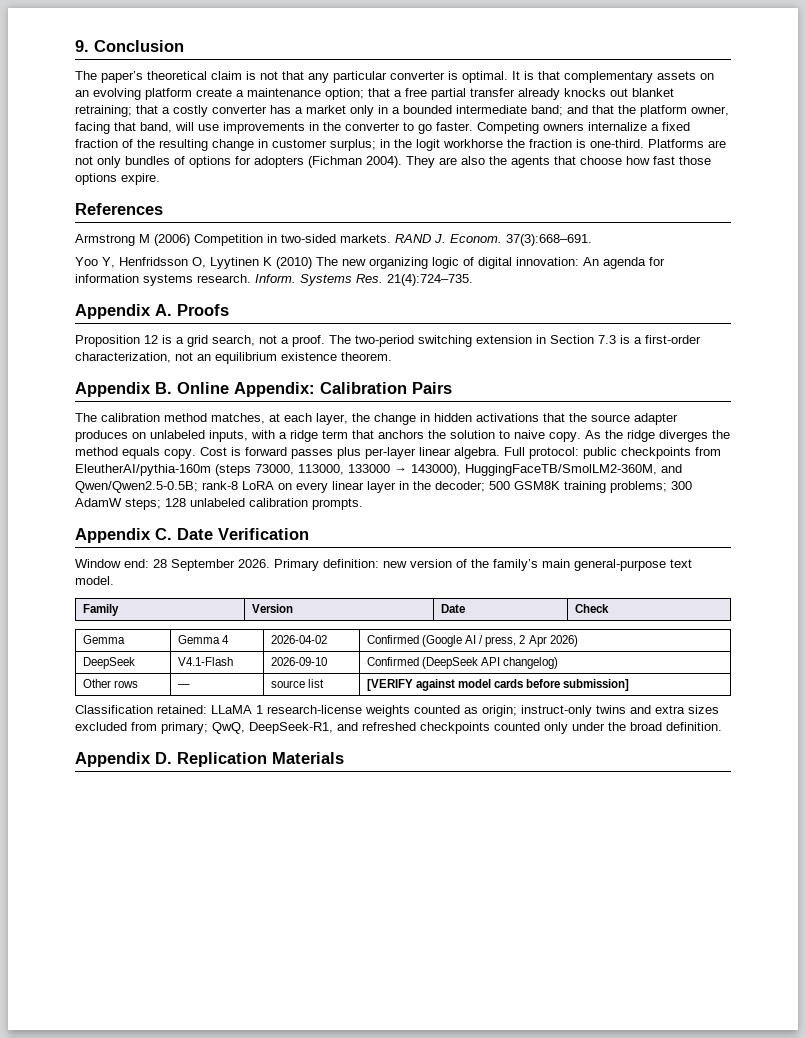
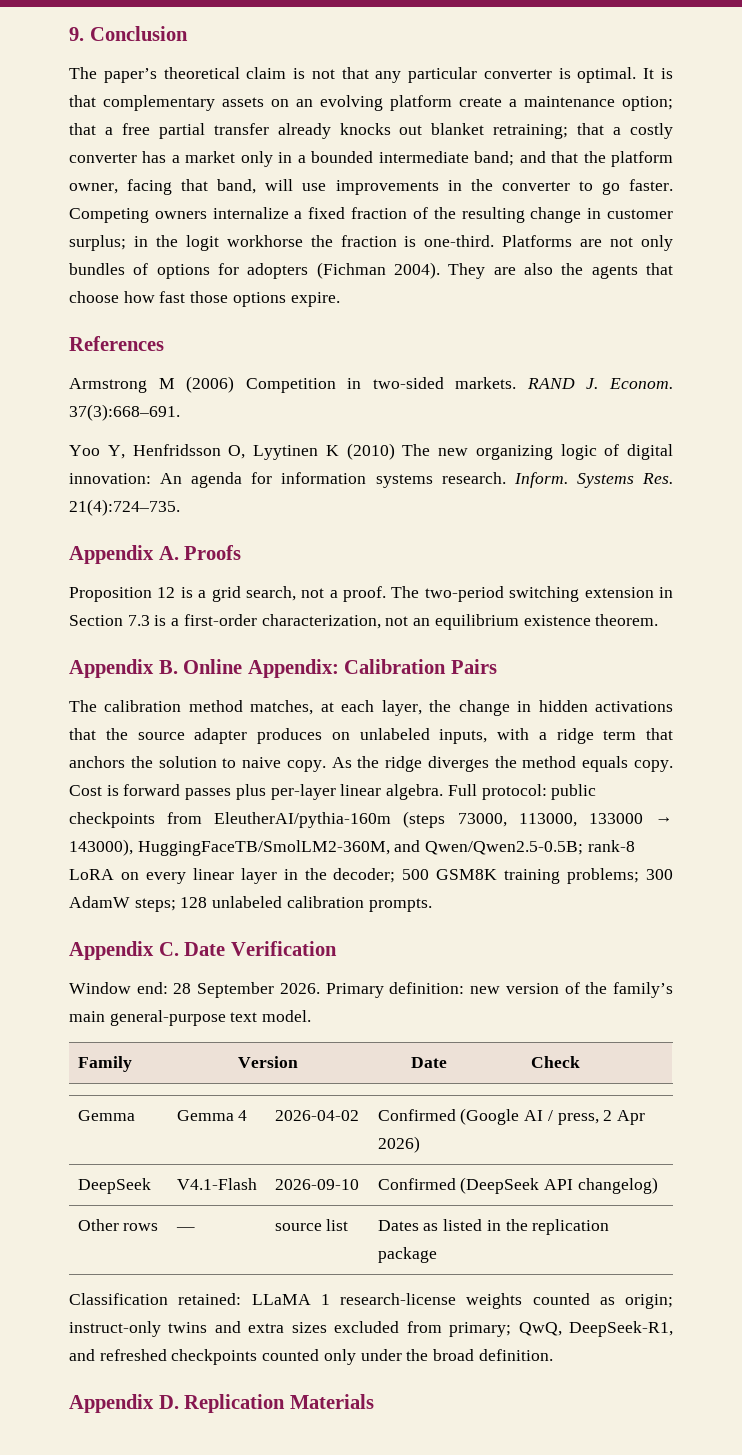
[366,679,630,691] [VERIFY against model cards before submission] -> [377,1219,610,1235] [377,1247,437,1263] Dates as listed in the replication package

